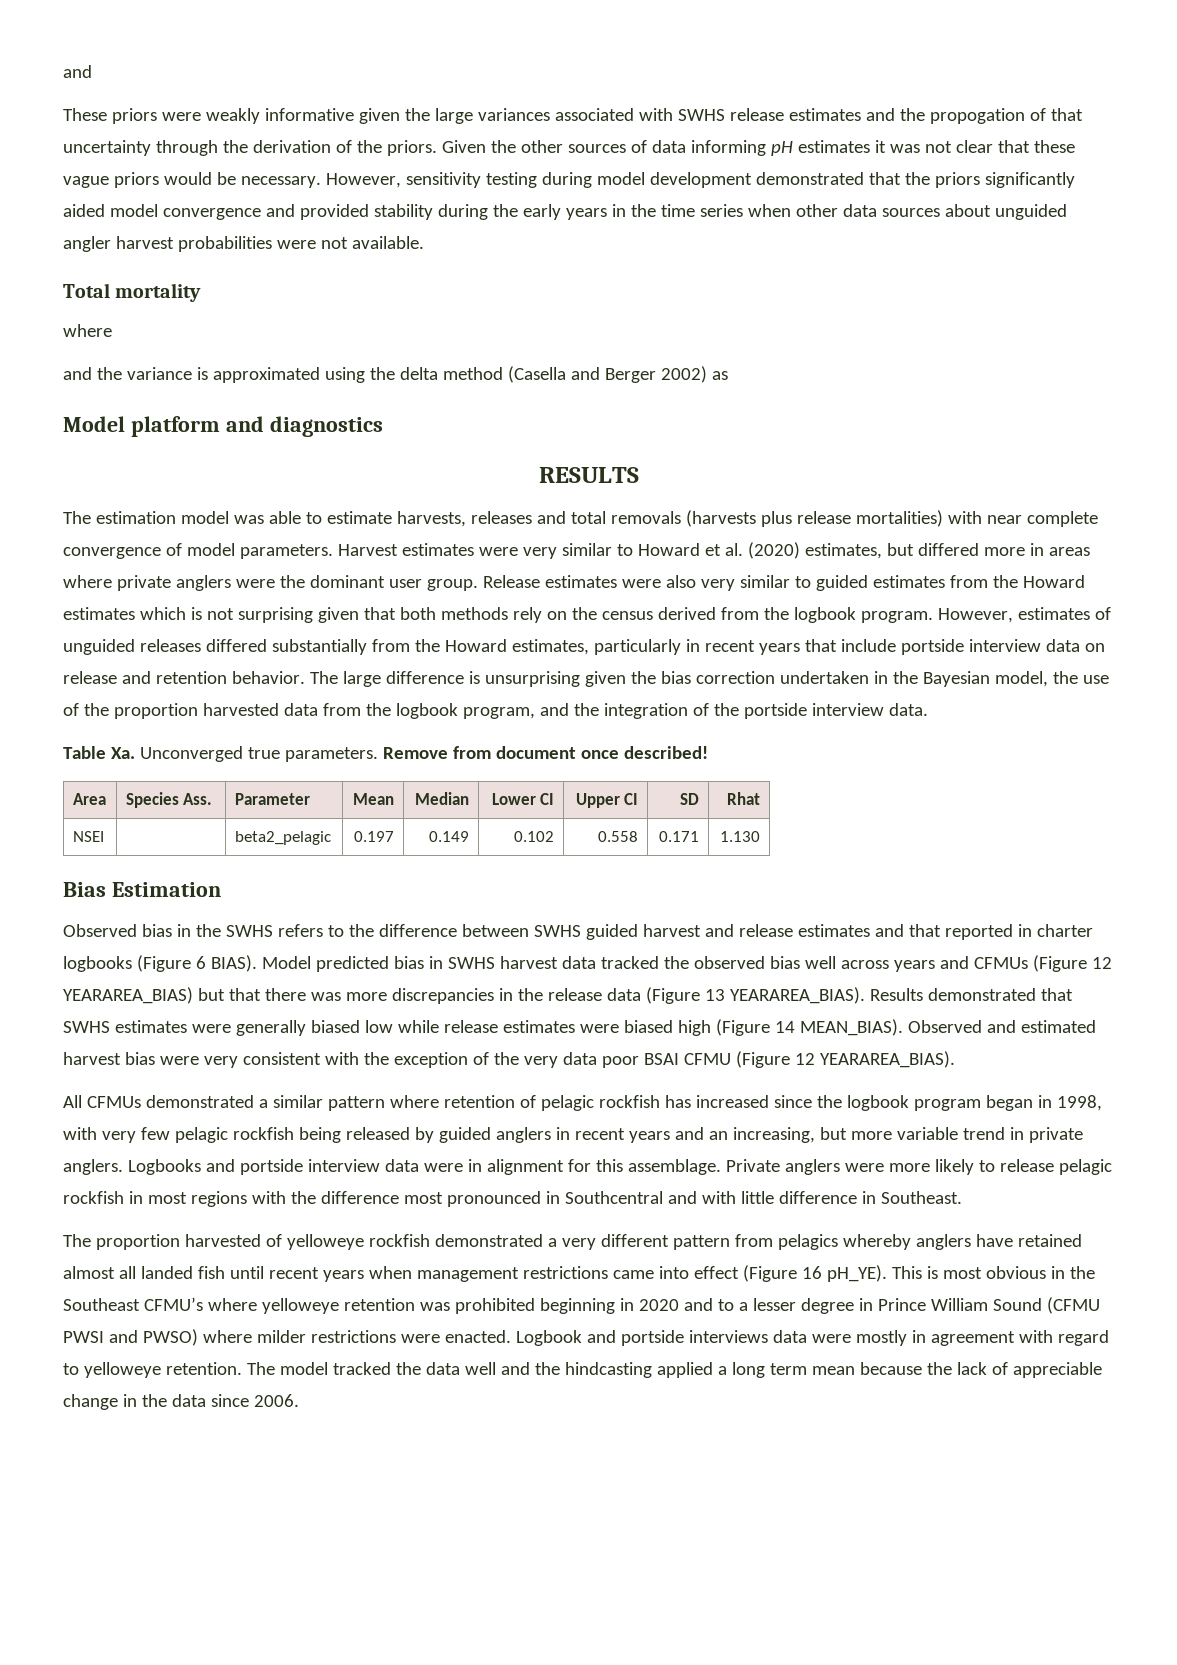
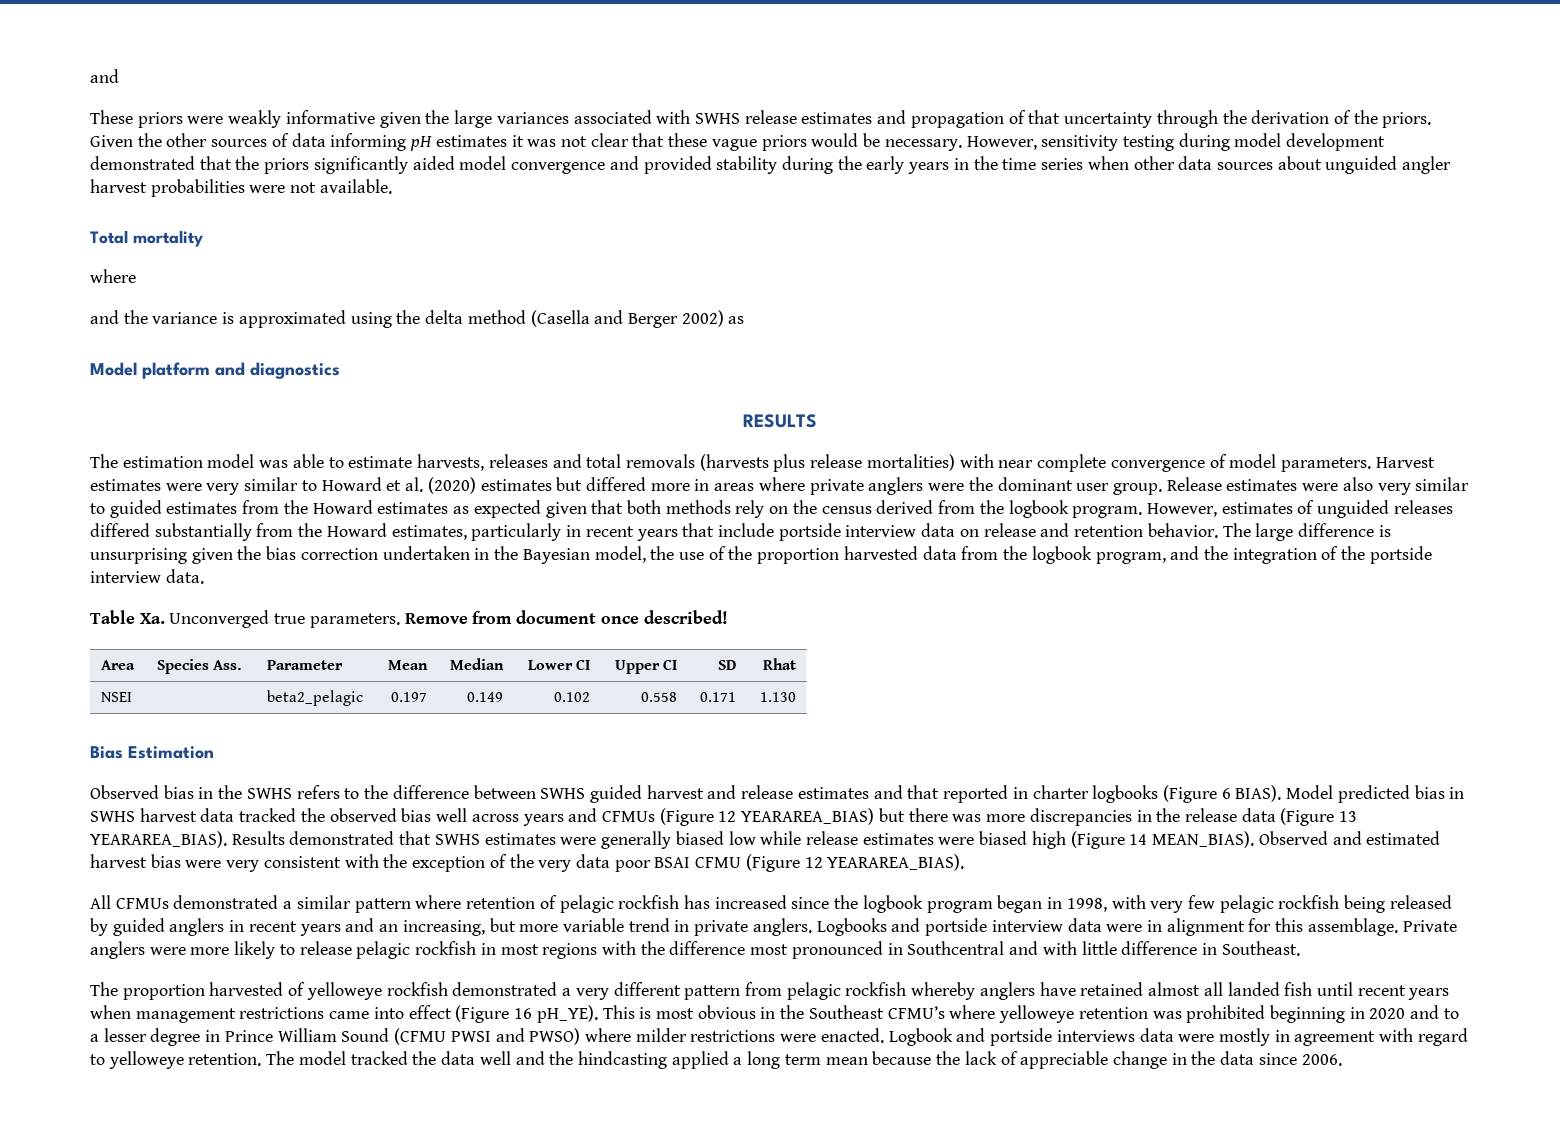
[899,108,1025,124] the propogation -> [910,112,1004,128] propagation
[804,543,882,559] estimates, -> [480,479,552,491] estimates
[139,607,313,623] which is not surprising -> [453,500,541,518] as expected
[228,988,261,1001] that -> (905, 815) none
[777,1234,838,1250] pelagics -> [786,982,907,1000] pelagic rockfish

